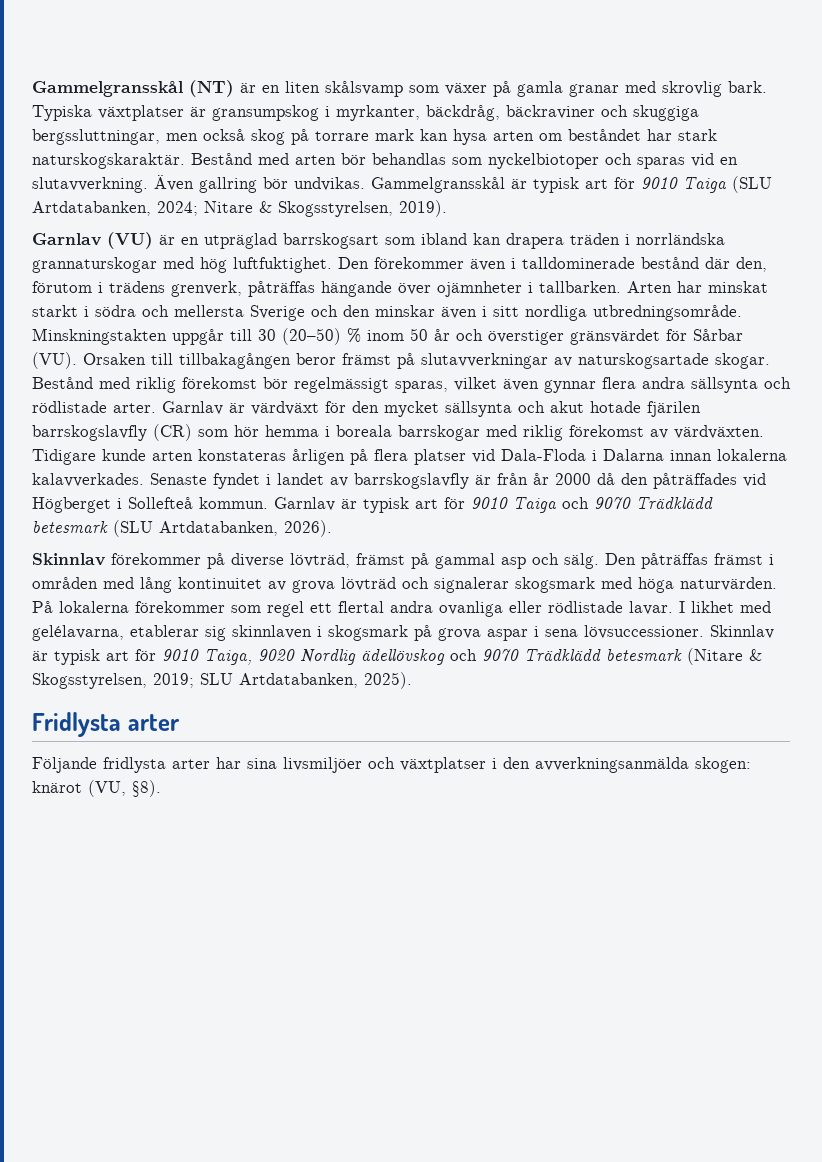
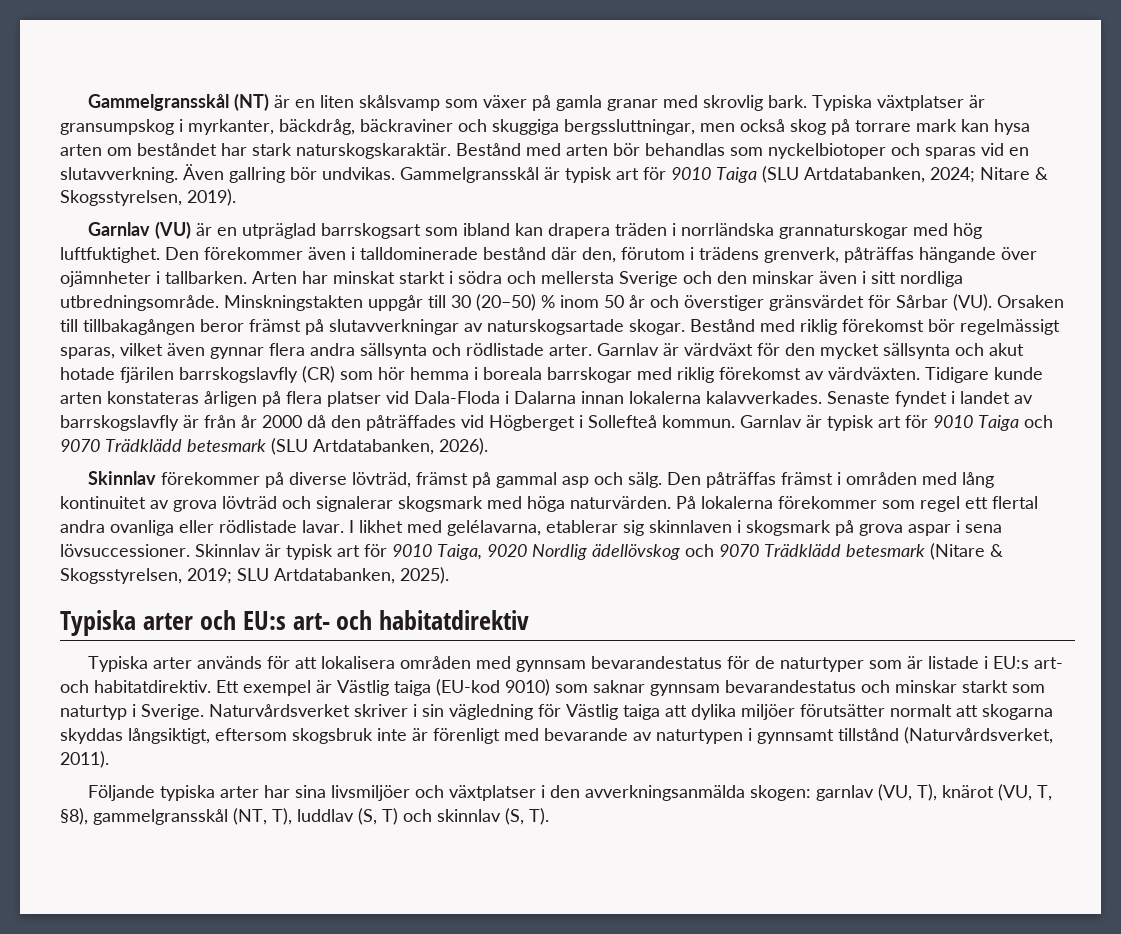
[32,712,180,737] Fridlysta arter -> [60,610,530,636] [88,656,1064,672] [60,679,1045,696] [60,704,1053,720] [60,727,1053,744] [60,751,109,768] Typiska arter och EU:s art- och habitatdirektiv // Typiska arter används för att lokalisera områden med gynnsam bevarandestatus för de naturtyper som är listade i EU:s art- och habitatdirektiv. Ett exempel är Västlig taiga (EU-kod 9010) som saknar gynnsam bevarandestatus och minskar starkt som naturtyp i Sverige. Naturvårdsverket skriver i sin vägledning för Västlig taiga att dylika miljöer förutsätter normalt att skogarna skyddas långsiktigt, eftersom skogsbruk inte är förenligt med bevarande av naturtypen i gynnsamt tillstånd (Naturvårdsverket, 2011).
[103,757,166,773] fridlysta -> [160,785,216,801] typiska
[32,780,161,797] knärot (VU, §8). -> [816,784,1053,801] [60,808,549,825] garnlav (VU, T), knärot (VU, T, §8), gammelgransskål (NT, T), luddlav (S, T) och skinnlav (S, T).

